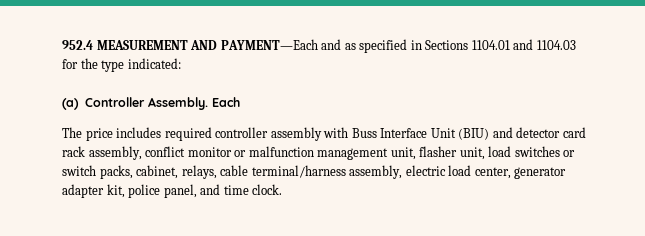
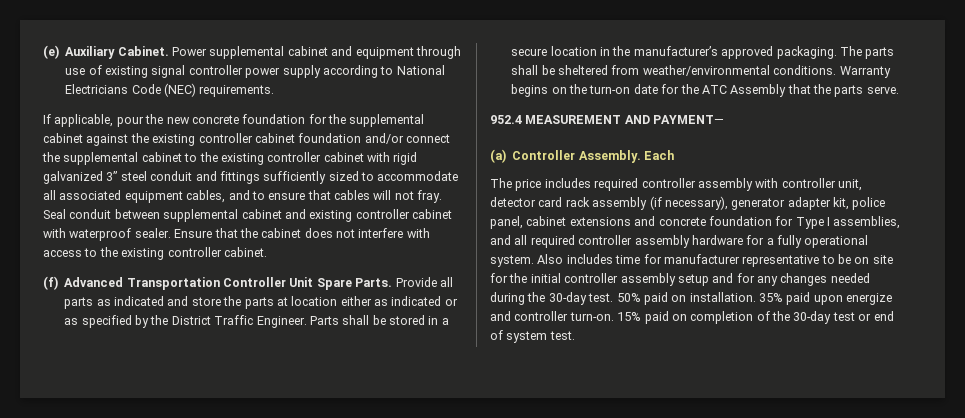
[62,39,576,53] [62,58,181,72] 952.4 MEASUREMENT AND PAYMENT—Each and as specified in Sections 1104.01 and 1104.03 for the type indicated: -> [43,45,461,59] [65,65,445,78] [65,83,275,97] [43,114,425,127] [43,133,450,146] [42,152,418,165] [43,171,459,184] [43,190,443,203] [43,209,452,222] [43,228,430,241] [43,247,267,260] [43,276,453,290] [64,296,458,309] [64,315,449,328] [511,46,895,59] [511,65,891,78] [511,84,899,97] [490,115,725,124] (e) Auxiliary Cabinet. Power supplemental cabinet and equipment through use of existing signal controller power supply according to National Electricians Code (NEC) requirements. // If applicable, pour the new concrete foundation for the supplemental cabinet against the existing controller cabinet foundation and/or connect the supplemental cabinet to the existing controller cabinet with rigid galvanized 3” steel conduit and fittings sufficiently sized to accommodate all associated equipment cables, and to ensure that cables will not fray. Seal conduit between supplemental cabinet and existing controller cabinet with waterproof sealer. Ensure that the cabinet does not interfere with access to the existing controller cabinet. // (f) Advanced Transportation Controller Unit Spare Parts. Provide all parts as indicated and store the parts at location either as indicated or as specified by the District Traffic Engineer. Parts shall be stored in a secure location in the manufacturer’s approved packaging. The parts shall be sheltered from weather/environmental conditions. Warranty begins on the turn-on date for the ATC Assembly that the parts serve. // 952.4 MEASUREMENT AND PAYMENT—
[351,127,586,140] [62,146,576,160] [62,165,511,179] Buss Interface Unit (BIU) and detector card rack assembly, conflict monitor or malfunction management unit, flasher unit, load switches or switch packs, cabinet, relays, cable terminal/harness assembly, electric load center, -> [781,178,862,191] [490,196,728,210] controller unit, detector card rack assembly (if necessary),
[200,184,283,195] and time clock. -> [526,216,901,229] [490,235,869,248] [490,254,893,267] [490,273,870,286] [490,292,893,305] [490,311,894,324] [490,330,575,343] cabinet extensions and concrete foundation for Type I assemblies, and all required controller assembly hardware for a fully operational system. Also includes time for manufacturer representative to be on site for the initial controller assembly setup and for any changes needed during the 30-day test. 50% paid on installation. 35% paid upon energize and controller turn-on. 15% paid on completion of the 30-day test or end of system test.

